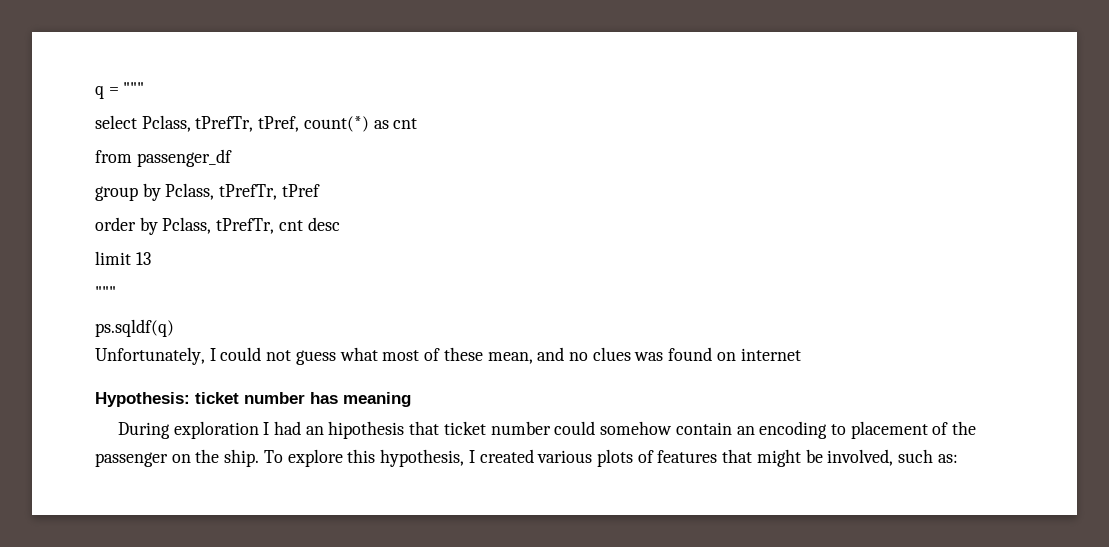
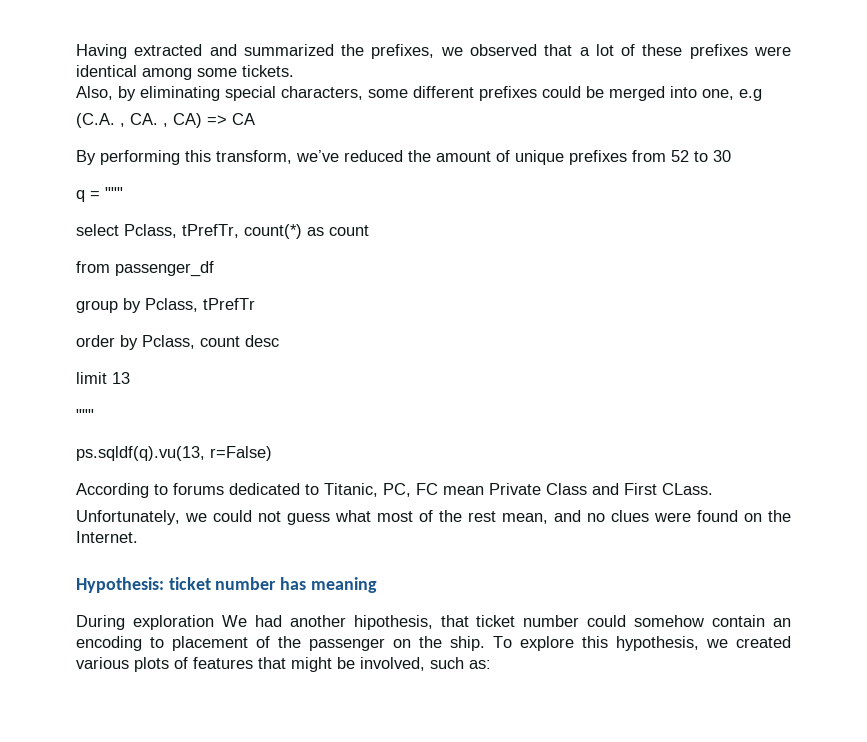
(95, 92) none -> [76,44,792,59] [76,65,294,80] [76,86,762,101] [76,113,255,128] [76,150,731,165] Having extracted and summarized the prefixes, we observed that a lot of these prefixes were identical among some tickets. // Also, by eliminating special characters, some different prefixes could be merged into one, e.g // (C.A. , CA. , CA) => CA // By performing this transform, we’ve reduced the amount of unique prefixes from 52 to 30 //
[258,116,300,132] tPref, -> (239, 231) none
[393,118,418,129] cnt -> [329,225,369,236] count
[219,184,320,200] tPrefTr, tPref -> [203,298,255,310] tPrefTr
[216,218,303,234] tPrefTr, cnt -> [200,336,240,347] count
[95,319,174,337] ps.sqldf(q) -> [76,446,272,461] [76,483,713,498] ps.sqldf(q).vu(13, r=False) // According to forums dedicated to Titanic, PC, FC mean Private Class and First CLass.
[209,348,216,361] I -> [185,513,207,522] we
[443,347,483,361] these -> [439,510,496,522] the rest
[634,352,664,361] was -> [654,512,691,522] were
[740,348,801,361] internet -> [768,510,791,522] [76,531,138,543] the Internet.
[263,421,405,439] I had an hipothesis -> [221,615,433,630] We had another hipothesis,
[468,450,475,463] I -> [706,639,728,648] we

